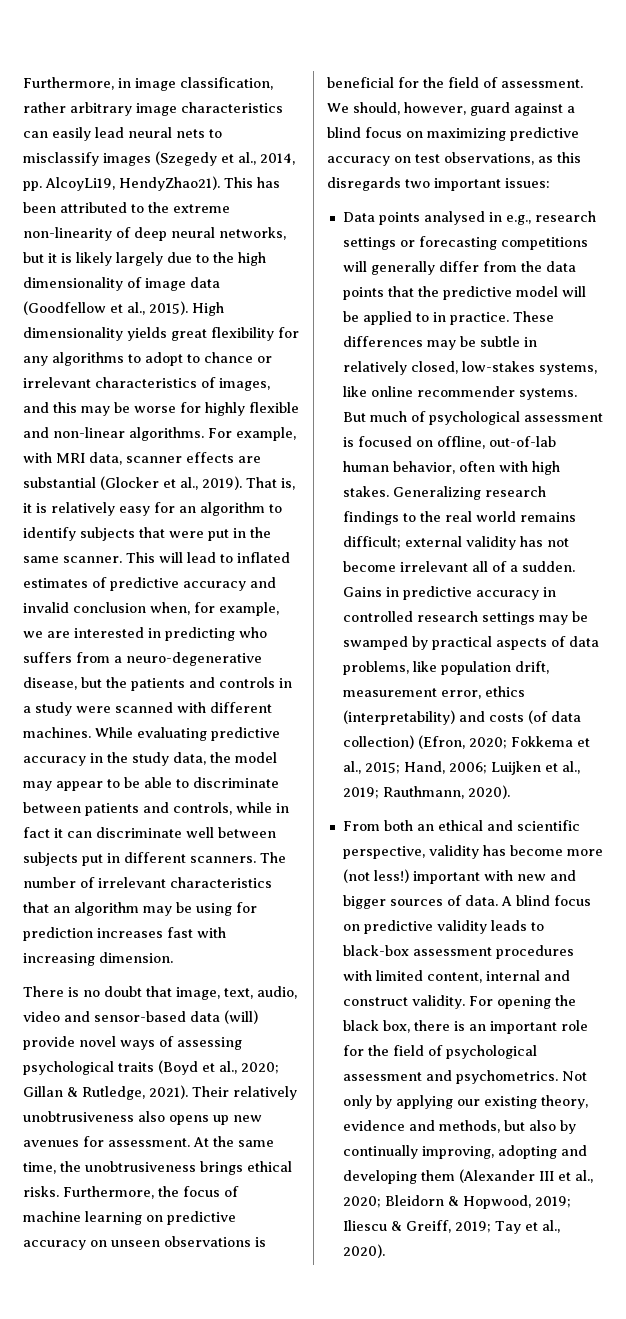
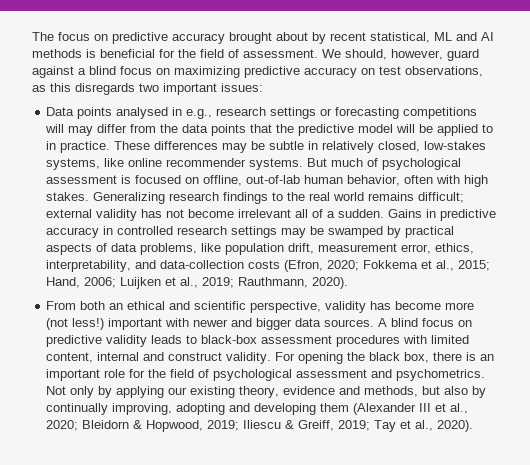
[23,77,273,91] [23,102,283,116] [23,127,222,141] [23,151,295,166] [23,176,280,191] [23,202,230,213] [23,227,286,241] [23,252,266,266] [23,277,220,291] [23,301,224,316] [23,327,299,341] [23,352,272,366] [23,377,270,391] [23,402,299,416] [23,427,296,441] [23,452,261,465] [23,476,295,490] [23,502,282,516] [23,527,271,541] [23,552,290,563] [23,577,276,591] [23,602,279,616] [23,627,267,641] [23,652,262,666] [23,677,292,691] [23,702,272,716] [23,727,280,741] [23,752,277,766] [23,777,279,791] [23,802,289,816] [23,827,276,838] [23,852,286,866] [23,877,272,888] [23,902,257,916] [23,927,226,941] [23,952,173,966] [23,986,297,1000] [23,1010,258,1024] [23,1036,242,1050] [23,1060,279,1075] [23,1085,297,1100] [23,1111,262,1125] [23,1136,274,1147] [23,1161,292,1175] [23,1186,239,1199] [23,1211,236,1225] [23,1236,251,1250] Furthermore, in image classification, rather arbitrary image characteristics can easily lead neural nets to misclassify images (Szegedy et al., 2014, pp. AlcoyLi19, HendyZhao21). This has been attributed to the extreme non-linearity of deep neural networks, but it is likely largely due to the high dimensionality of image data (Goodfellow et al., 2015). High dimensionality yields great flexibility for any algorithms to adopt to chance or irrelevant characteristics of images, and this may be worse for highly flexible and non-linear algorithms. For example, with MRI data, scanner effects are substantial (Glocker et al., 2019). That is, it is relatively easy for an algorithm to identify subjects that were put in the same scanner. This will lead to inflated estimates of predictive accuracy and invalid conclusion when, for example, we are interested in predicting who suffers from a neuro-degenerative disease, but the patients and controls in a study were scanned with different machines. While evaluating predictive accuracy in the study data, the model may appear to be able to discriminate between patients and controls, while in fact it can discriminate well between subjects put in different scanners. The number of irrelevant characteristics that an algorithm may be using for prediction increases fast with increasing dimension. // There is no doubt that image, text, audio, video and sensor-based data (will) provide novel ways of assessing psychological traits (Boyd et al., 2020; Gillan & Rutledge, 2021). Their relatively unobtrusiveness also opens up new avenues for assessment. At the same time, the unobtrusiveness brings ethical risks. Furthermore, the focus of machine learning on predictive accuracy on unseen observations -> [32,32,494,44] [32,49,82,58] The focus on predictive accuracy brought about by recent statistical, ML and AI methods
[370,261,435,275] generally -> [68,126,94,136] may
[484,686,525,697] [342,710,581,725] [342,735,414,749] ethics (interpretability) and costs (of data collection) -> [435,243,475,254] [46,260,281,272] ethics, interpretability, and data-collection costs
[516,874,546,881] new -> [193,319,229,327] newer
[389,895,498,906] sources of data. -> [295,318,375,327] data sources.

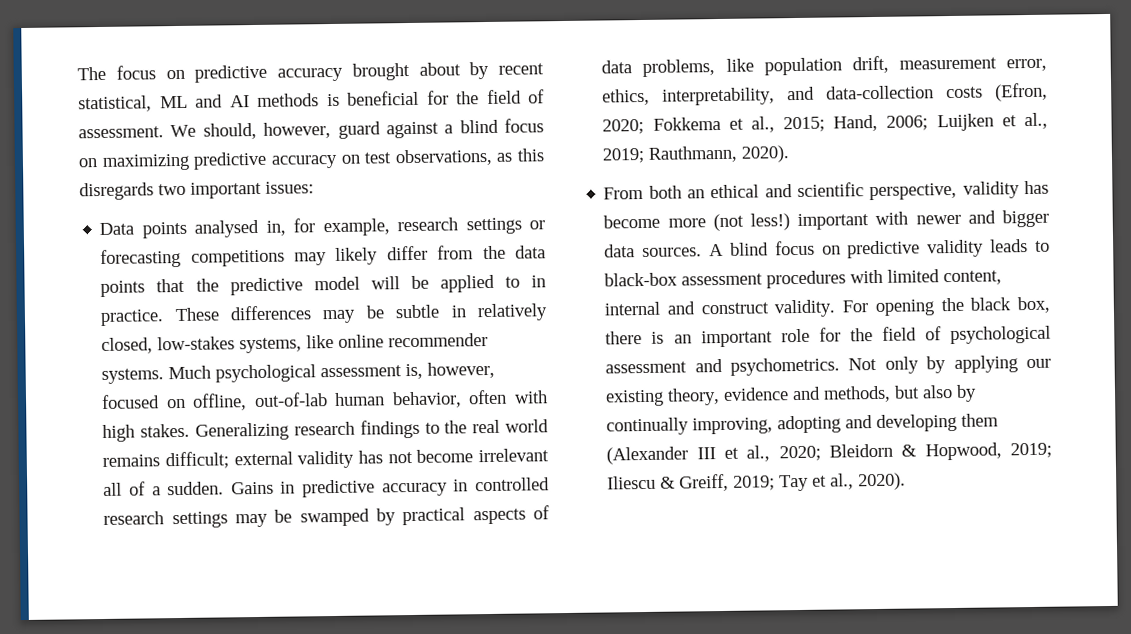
[172,107,213,119] in e.g., -> [265,218,390,237] in, for example,
[45,124,94,136] will may -> [294,247,379,266] may likely
[307,158,462,170] [46,175,132,184] But much of psychological assessment is -> [168,361,496,383] Much psychological assessment is, however,

